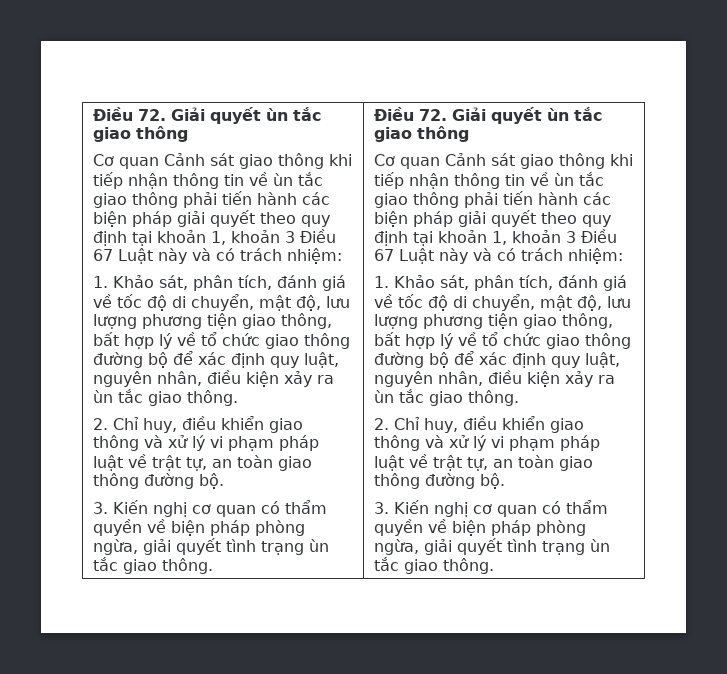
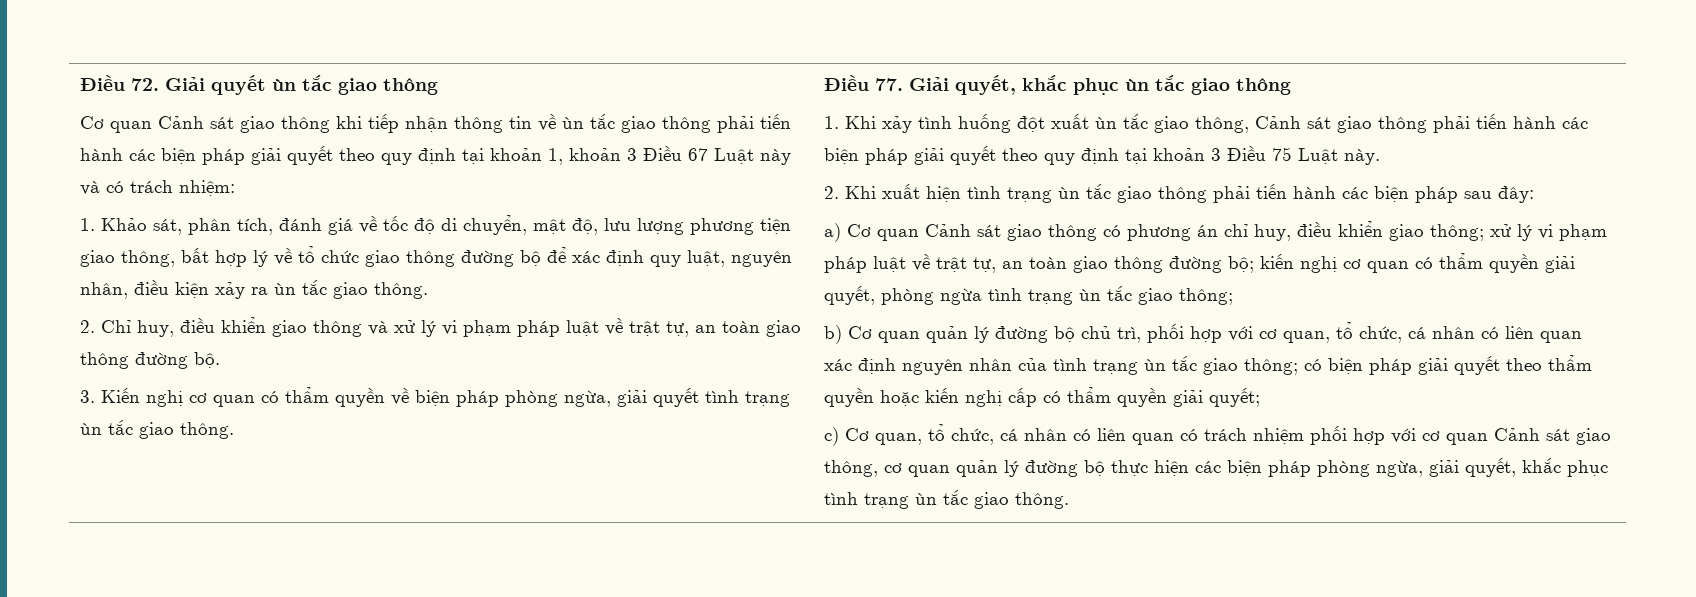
[419,107,603,124] [374,126,470,142] [374,153,634,169] [374,172,605,189] 72. Giải quyết ùn tắc giao thông // Cơ quan Cảnh sát giao thông khi tiếp nhận thông tin về ùn tắc -> [875,75,1292,95] [824,113,1332,133] 77. Giải quyết, khắc phục ùn tắc giao thông // 1. Khi xảy tình huống đột xuất ùn tắc giao thông, Cảnh sát
[492,229,618,245] [374,248,624,264] [374,275,628,291] [374,294,632,311] [374,313,614,329] [374,332,632,349] [374,351,621,368] [374,370,616,387] [374,389,520,406] [374,416,585,433] [374,435,445,451] 1, khoản 3 Điều 67 Luật này và có trách nhiệm: // 1. Khảo sát, phân tích, đánh giá về tốc độ di chuyển, mật độ, lưu lượng phương tiện giao thông, bất hợp lý về tổ chức giao thông đường bộ để xác định quy luật, nguyên nhân, điều kiện xảy ra ùn tắc giao thông. // 2. Chỉ huy, điều khiển giao thông và -> [1211,145,1381,165] [824,183,1535,203] [824,221,1485,242] 3 Điều 75 Luật này. // 2. Khi xuất hiện tình trạng ùn tắc giao thông phải tiến hành các biện pháp sau đây: // a) Cơ quan Cảnh sát giao thông có phương án chỉ huy, điều khiển giao thông;
[480,473,506,489] [374,500,609,517] [374,519,587,536] [374,538,503,555] bộ. // 3. Kiến nghị cơ quan có thẩm quyền về biện pháp phòng ngừa, giải quyết -> [1228,253,1576,273] [824,285,1234,305] [824,322,1583,344] [824,355,1593,375] [824,387,1261,407] [824,424,1612,446] [824,457,1609,477] bộ; kiến nghị cơ quan có thẩm quyền giải quyết, phòng ngừa tình trạng ùn tắc giao thông; // b) Cơ quan quản lý đường bộ chủ trì, phối hợp với cơ quan, tổ chức, cá nhân có liên quan xác định nguyên nhân của tình trạng ùn tắc giao thông; có biện pháp giải quyết theo thẩm quyền hoặc kiến nghị cấp có thẩm quyền giải quyết; // c) Cơ quan, tổ chức, cá nhân có liên quan có trách nhiệm phối hợp với cơ quan Cảnh sát giao thông, cơ quan quản lý đường bộ thực hiện các biện pháp phòng ngừa, giải quyết, khắc phục

